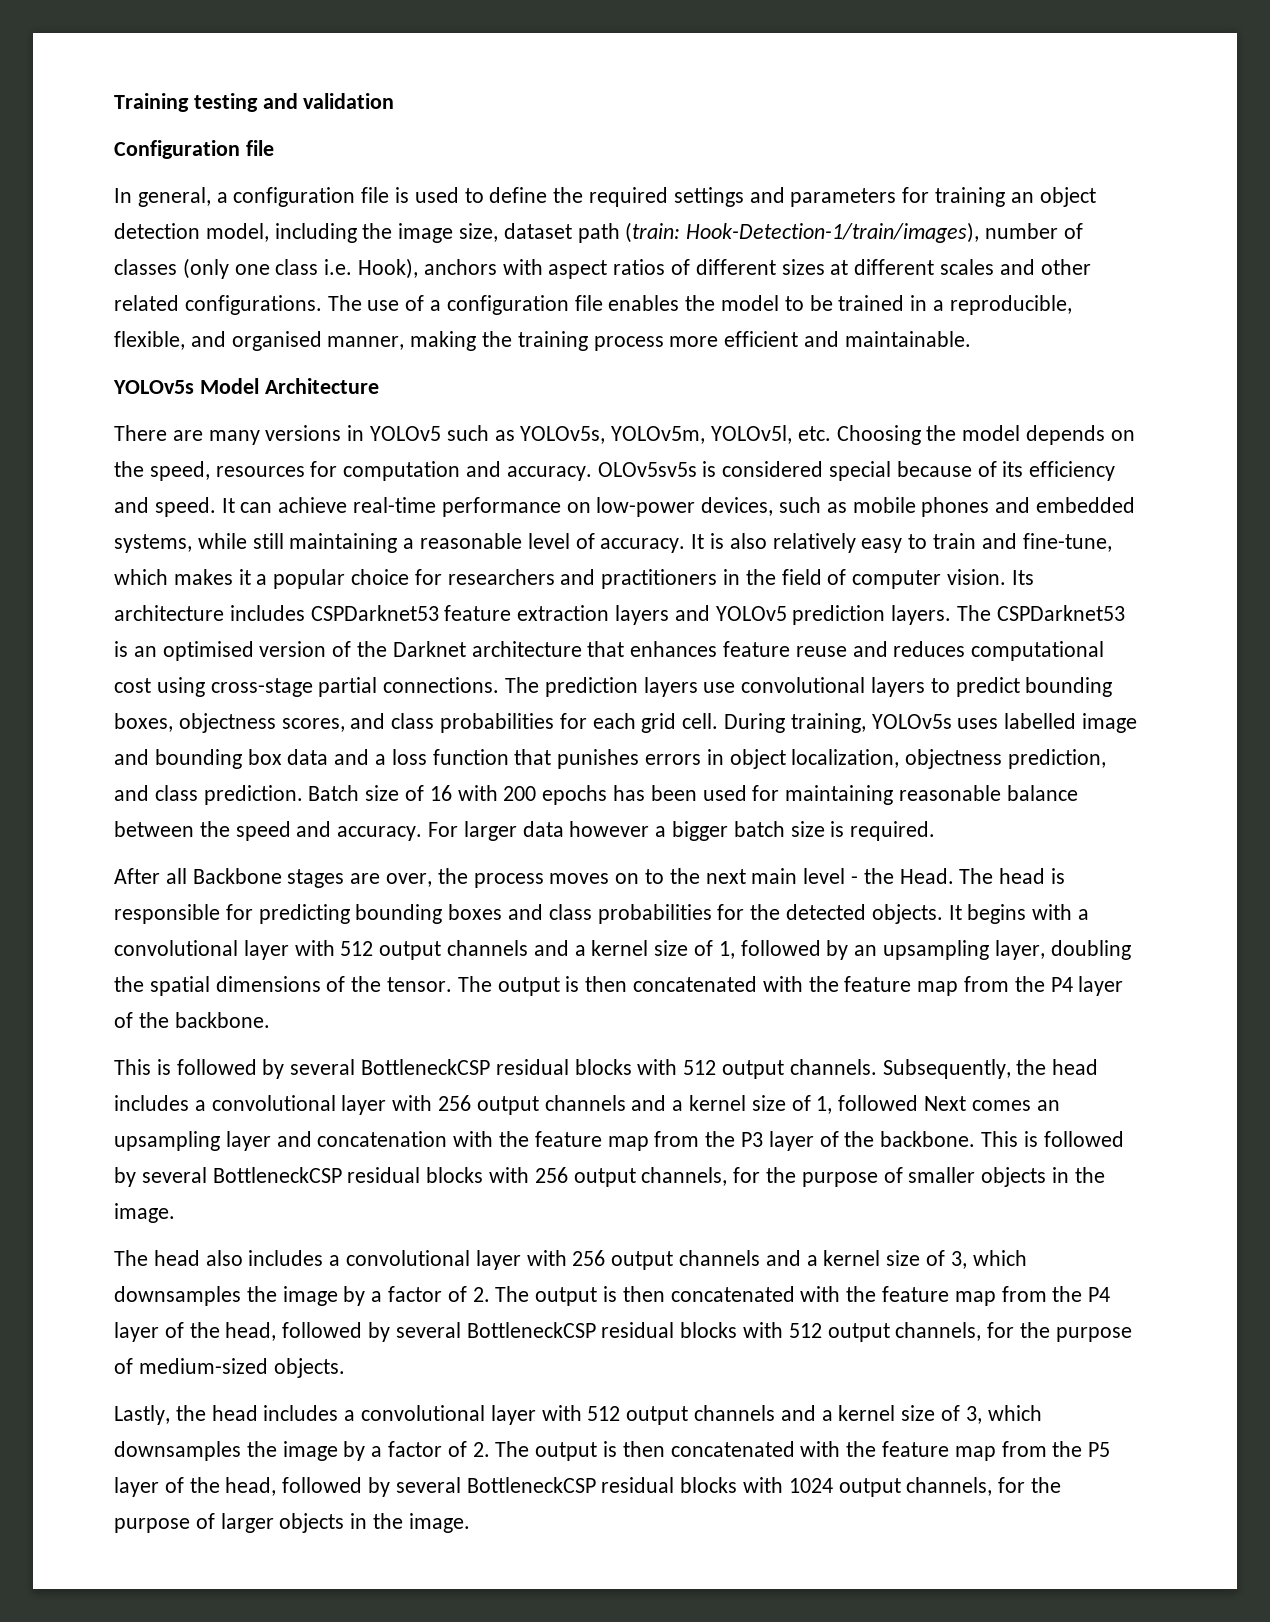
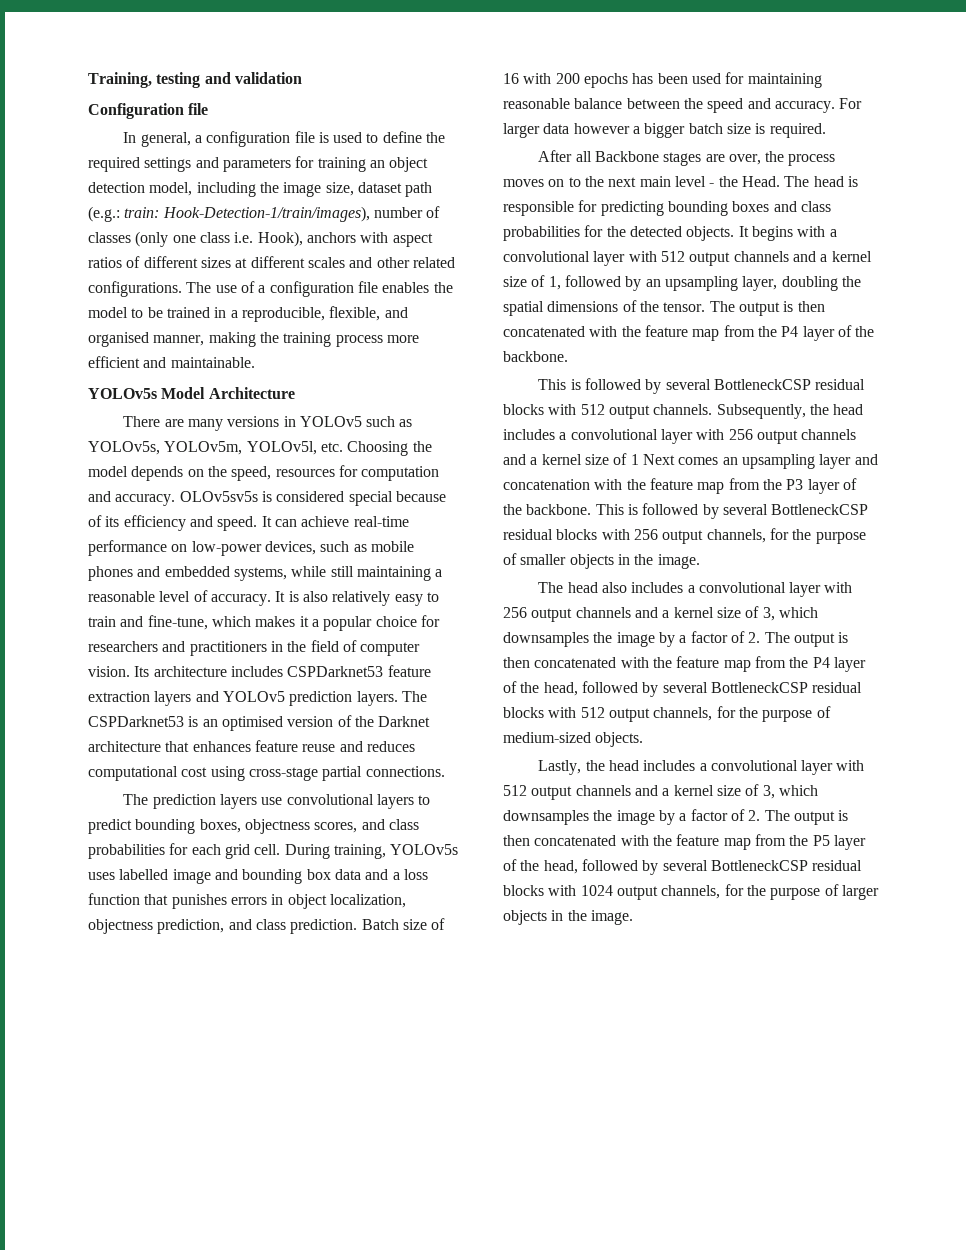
[114,93,189,112] Training -> [88,72,152,88] Training,
[625,222,681,243] (train: -> [88,206,160,222] (e.g.: train:
(500, 685) none -> (445, 771) //
[816,1095,919,1114] 1, followed -> [630,454,639,465] 1

